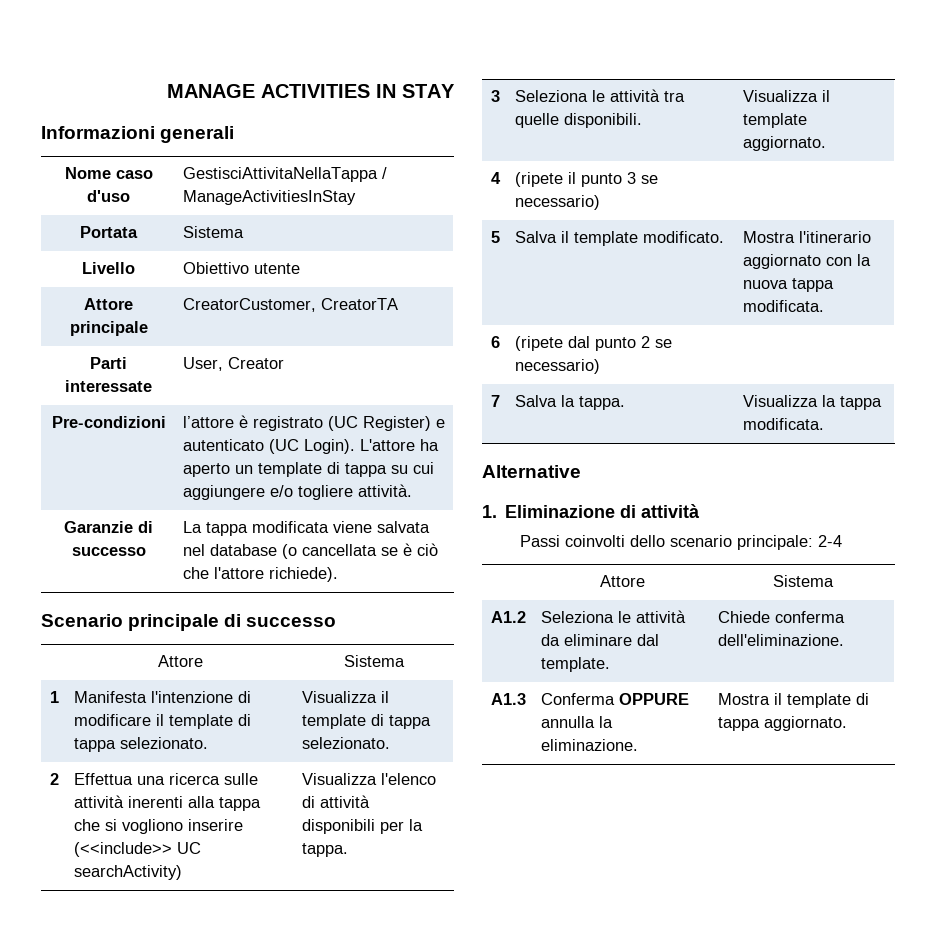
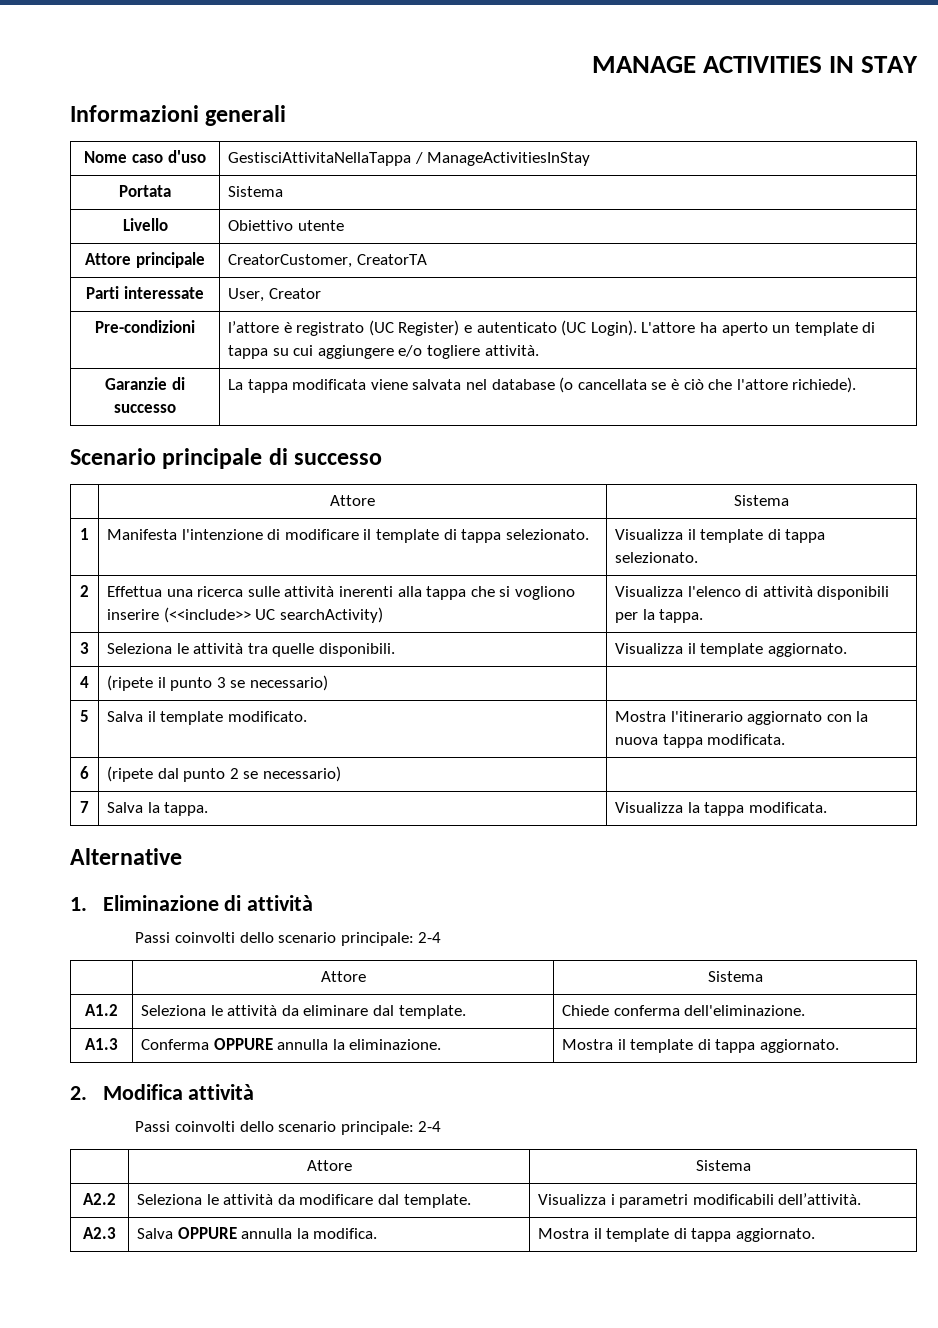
(847, 723) none -> [70,1084,255,1100] [135,1121,442,1135] [306,1160,352,1171] [695,1160,751,1171] [83,1193,116,1205] [137,1194,471,1208] [538,1193,862,1208] [83,1227,116,1239] [137,1227,378,1239] [538,1228,816,1242] // 2. Modifica attività // Passi coinvolti dello scenario principale: 2-4 // | Attore | Sistema // A2.2 | Seleziona le attività da modificare dal template. | Visualizza i parametri modificabili dell’attività. // A2.3 | Salva OPPURE annulla la modifica. | Mostra il template di tappa aggiornato.

